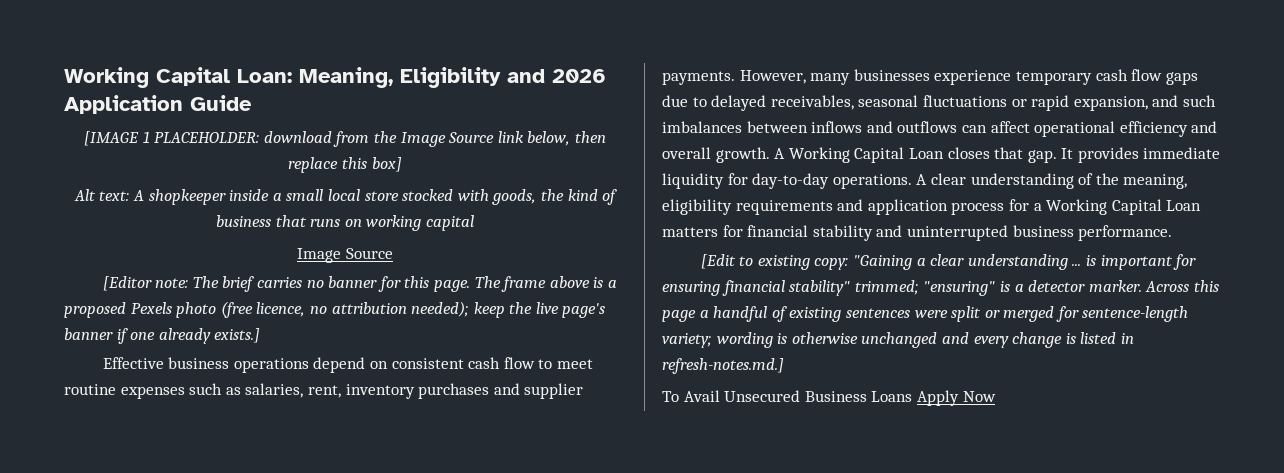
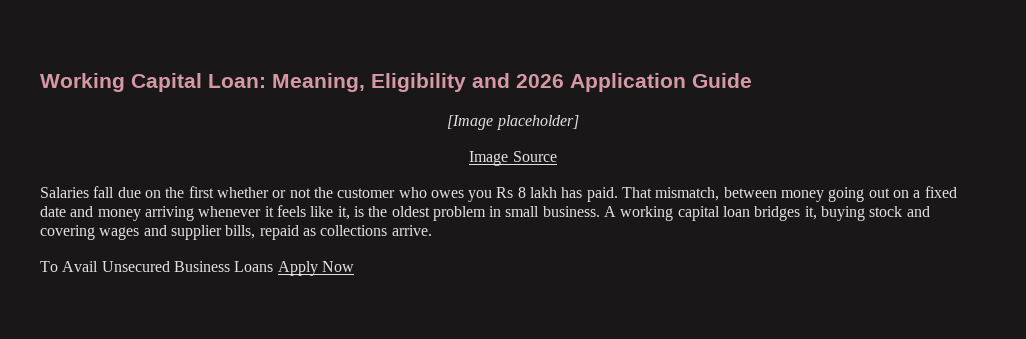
[84,131,606,147] [288,157,402,173] [73,189,618,205] [216,215,474,231] [297,248,393,263] [102,276,617,292] [64,301,606,318] [64,328,261,344] [102,357,593,373] [64,383,584,399] [662,69,1198,85] [662,95,1216,111] [662,121,1218,137] [662,147,1221,163] [662,173,1188,189] [662,199,1202,215] [662,225,1173,241] [700,254,1197,270] [662,280,1219,296] [662,306,1189,322] [662,332,1134,348] [662,358,784,374] [IMAGE 1 PLACEHOLDER: download from the Image Source link below, then replace this box] // Alt text: A shopkeeper inside a small local store stocked with goods, the kind of business that runs on working capital // Image Source // [Editor note: The brief carries no banner for this page. The frame above is a proposed Pexels photo (free licence, no attribution needed); keep the live page's banner if one already exists.] // Effective business operations depend on consistent cash flow to meet routine expenses such as salaries, rent, inventory purchases and supplier payments. However, many businesses experience temporary cash flow gaps due to delayed receivables, seasonal fluctuations or rapid expansion, and such imbalances between inflows and outflows can affect operational efficiency and overall growth. A Working Capital Loan closes that gap. It provides immediate liquidity for day-to-day operations. A clear understanding of the meaning, eligibility requirements and application process for a Working Capital Loan matters for financial stability and uninterrupted business performance. // [Edit to existing copy: "Gaining a clear understanding ... is important for ensuring financial stability" trimmed; "ensuring" is a detector marker. Across this page a handful of existing sentences were split or merged for sentence-length variety; wording is otherwise unchanged and every change is listed in refresh-notes.md.] -> [447,115,579,130] [469,151,557,166] [40,186,957,202] [40,205,930,221] [40,225,432,240] [Image placeholder] // Image Source // Salaries fall due on the first whether or not the customer who owes you Rs 8 lakh has paid. That mismatch, between money going out on a fixed date and money arriving whenever it feels like it, is the oldest problem in small business. A working capital loan bridges it, buying stock and covering wages and supplier bills, repaid as collections arrive.

